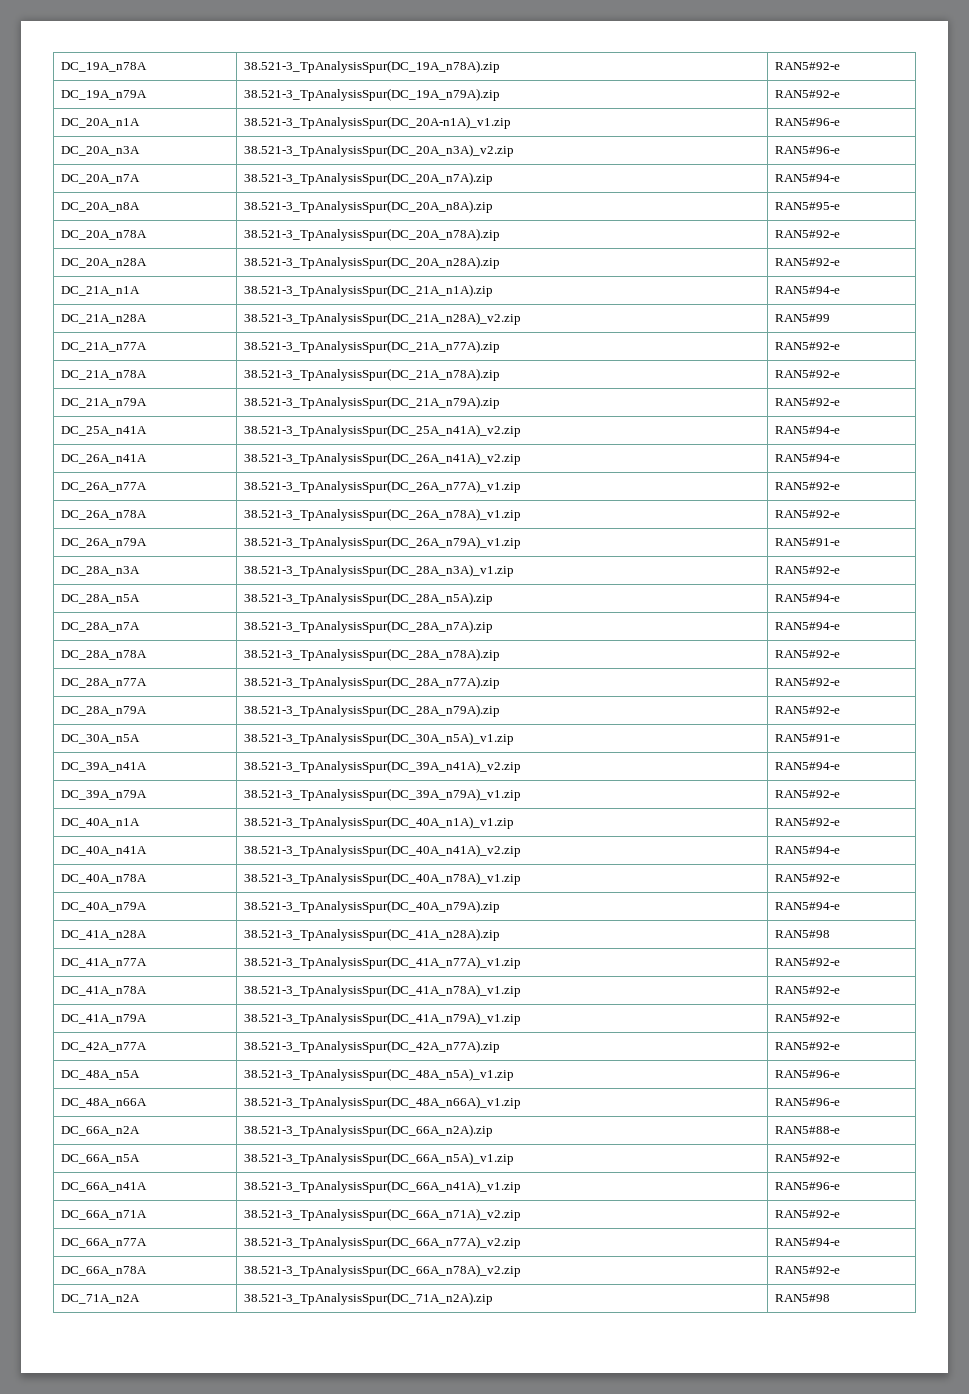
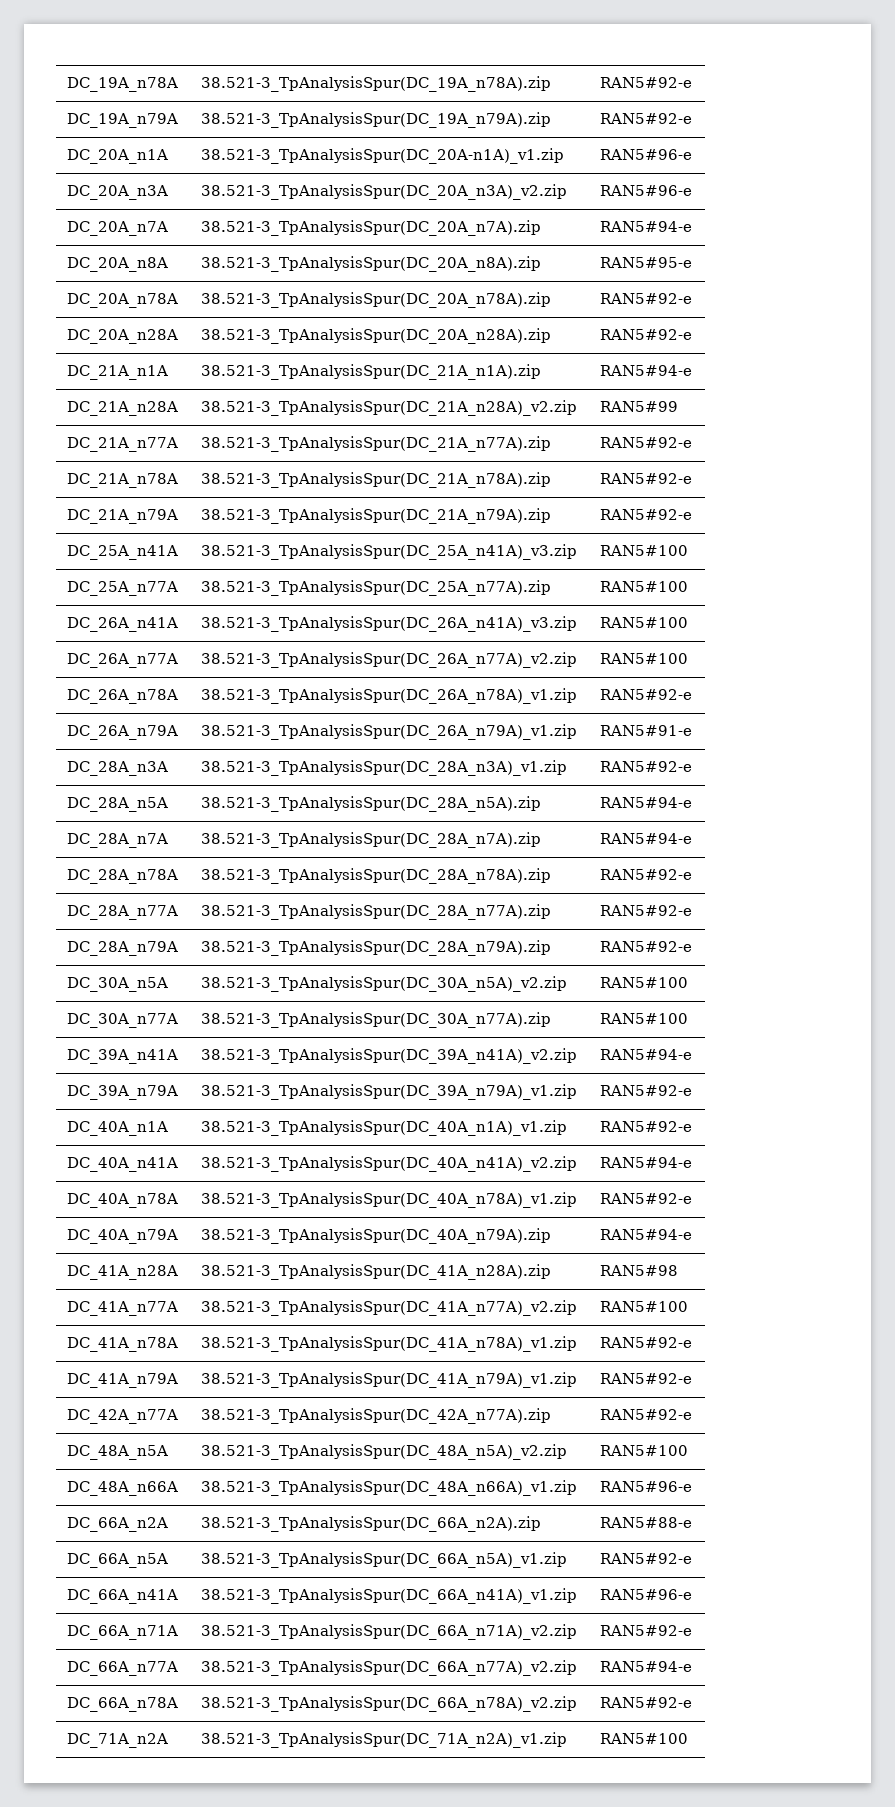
[243,424,521,437] [774,426,840,434] 38.521-3_TpAnalysisSpur(DC_25A_n41A)_v2.zip | RAN5#94-e -> [201,544,578,560] [600,545,689,556] [67,581,179,596] [201,580,552,596] [600,581,689,592] 38.521-3_TpAnalysisSpur(DC_25A_n41A)_v3.zip | RAN5#100 // DC_25A_n77A | 38.521-3_TpAnalysisSpur(DC_25A_n77A).zip | RAN5#100
[243,452,521,465] [774,454,840,462] 38.521-3_TpAnalysisSpur(DC_26A_n41A)_v2.zip | RAN5#94-e -> [201,616,578,632] [600,617,689,628] 38.521-3_TpAnalysisSpur(DC_26A_n41A)_v3.zip | RAN5#100
[243,480,521,493] [774,482,840,490] 38.521-3_TpAnalysisSpur(DC_26A_n77A)_v1.zip | RAN5#92-e -> [201,652,578,668] [600,653,689,664] 38.521-3_TpAnalysisSpur(DC_26A_n77A)_v2.zip | RAN5#100
[243,732,514,745] [774,734,840,742] 38.521-3_TpAnalysisSpur(DC_30A_n5A)_v1.zip | RAN5#91-e -> [201,976,568,992] [600,977,689,988] [67,1013,179,1028] [201,1012,552,1028] [600,1013,689,1024] 38.521-3_TpAnalysisSpur(DC_30A_n5A)_v2.zip | RAN5#100 // DC_30A_n77A | 38.521-3_TpAnalysisSpur(DC_30A_n77A).zip | RAN5#100
[243,956,521,969] [774,958,840,966] 38.521-3_TpAnalysisSpur(DC_41A_n77A)_v1.zip | RAN5#92-e -> [201,1300,578,1316] [600,1301,689,1312] 38.521-3_TpAnalysisSpur(DC_41A_n77A)_v2.zip | RAN5#100
[243,1068,514,1081] [774,1070,840,1078] 38.521-3_TpAnalysisSpur(DC_48A_n5A)_v1.zip | RAN5#96-e -> [201,1444,568,1460] [600,1445,689,1456] 38.521-3_TpAnalysisSpur(DC_48A_n5A)_v2.zip | RAN5#100
[243,1292,493,1305] [774,1294,830,1302] 38.521-3_TpAnalysisSpur(DC_71A_n2A).zip | RAN5#98 -> [201,1732,568,1748] [600,1733,689,1744] 38.521-3_TpAnalysisSpur(DC_71A_n2A)_v1.zip | RAN5#100

